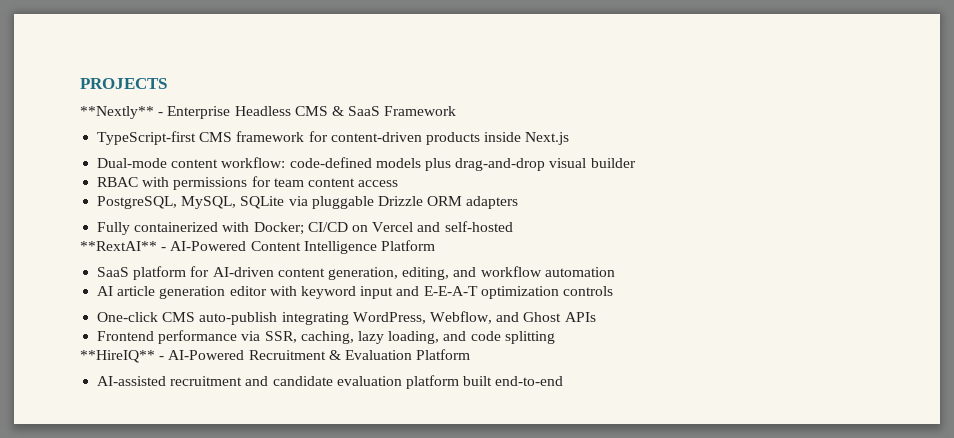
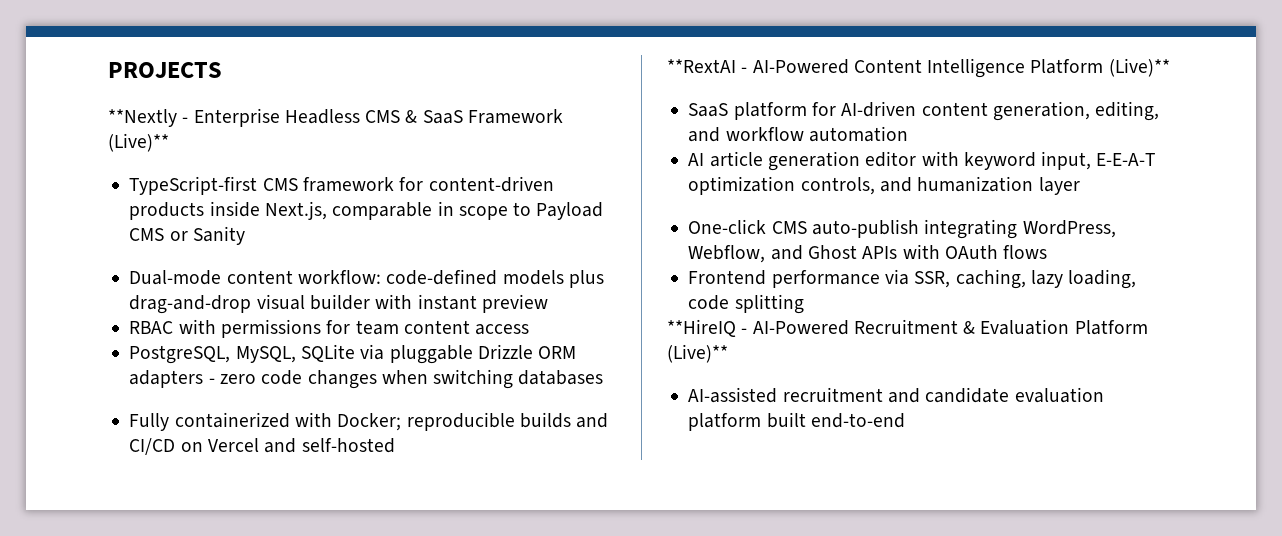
[80,106,154,119] **Nextly** -> [108,109,177,127] **Nextly
(457, 111) none -> [108,133,169,152] (Live)**
[525,132,570,145] Next.js -> [264,201,604,220] [129,226,245,245] Next.js, comparable in scope to Payload CMS or Sanity
(636, 163) none -> [375,294,548,313] with instant preview
(519, 202) none -> [208,369,604,389] - zero code changes when switching databases
(304, 228) none -> [406,412,609,431] reproducible builds and
[80,241,157,251] **RextAI** -> [667,59,736,73] **RextAI
(435, 245) none -> [1108,58,1170,77] (Live)**
[360,286,613,299] input and E-E-A-T optimization controls -> [1041,151,1156,170] [688,176,1080,195] input, E-E-A-T optimization controls, and humanization layer
(596, 317) none -> [902,244,1048,259] with OAuth flows
[443,331,467,341] and -> (1137, 279) none
[80,350,155,363] **HireIQ** -> [667,319,736,337] **HireIQ
(471, 354) none -> [667,344,728,363] (Live)**

